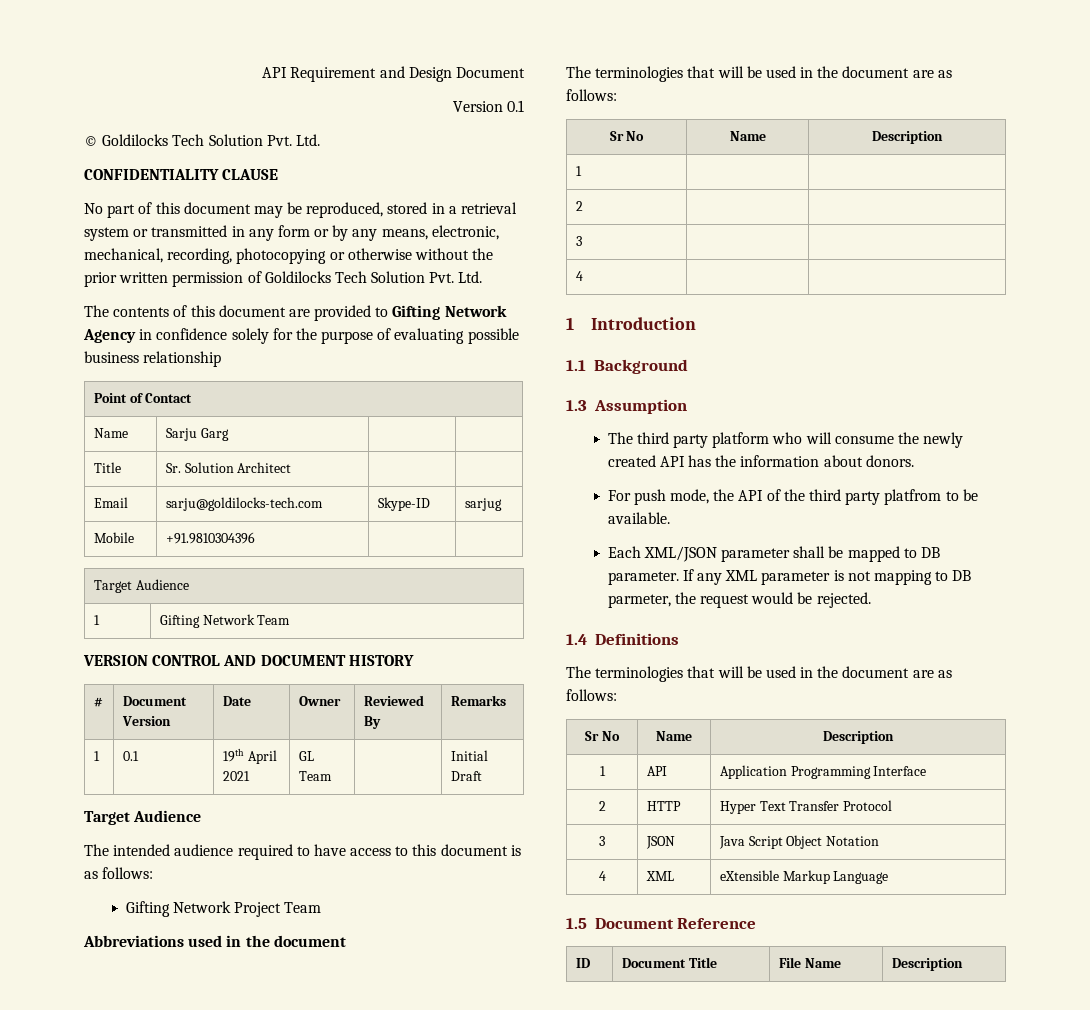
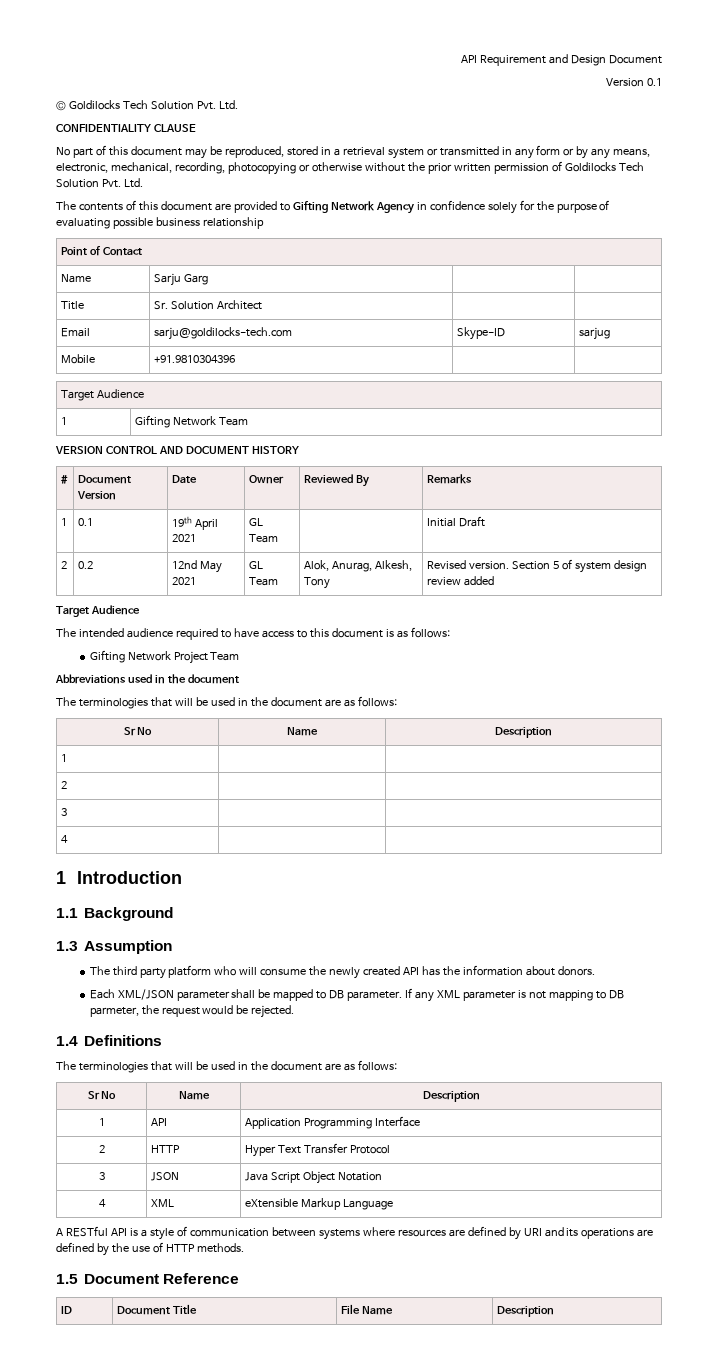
(482, 776) none -> [61,561,68,569] [78,561,94,569] [172,560,223,573] [172,577,197,585] [249,561,264,569] [249,577,279,586] [304,560,413,572] [304,577,331,589] [427,559,648,573] [427,576,495,586] // 2 | 0.2 | 12nd May 2021 | GL Team | Alok, Anurag, Alkesh, Tony | Revised version. Section 5 of system design review added
[607,489,978,505] [607,512,670,524] // For push mode, the API of the third party platfrom to be available. -> (596, 971) none
(889, 877) none -> [56,1226,654,1240] [56,1242,244,1256] // A RESTful API is a style of communication between systems where resources are defined by URI and its operations are defined by the use of HTTP methods.

